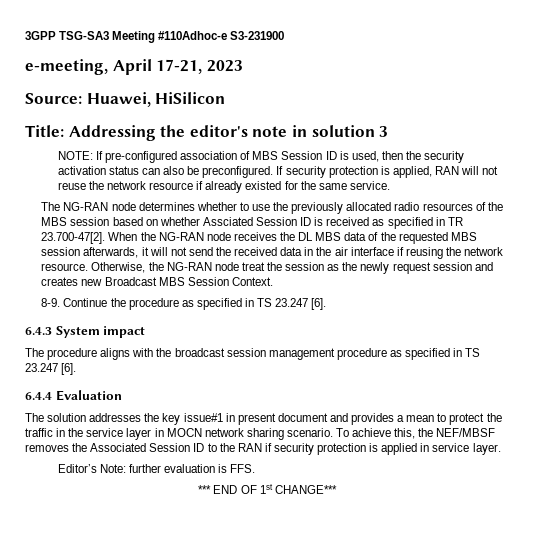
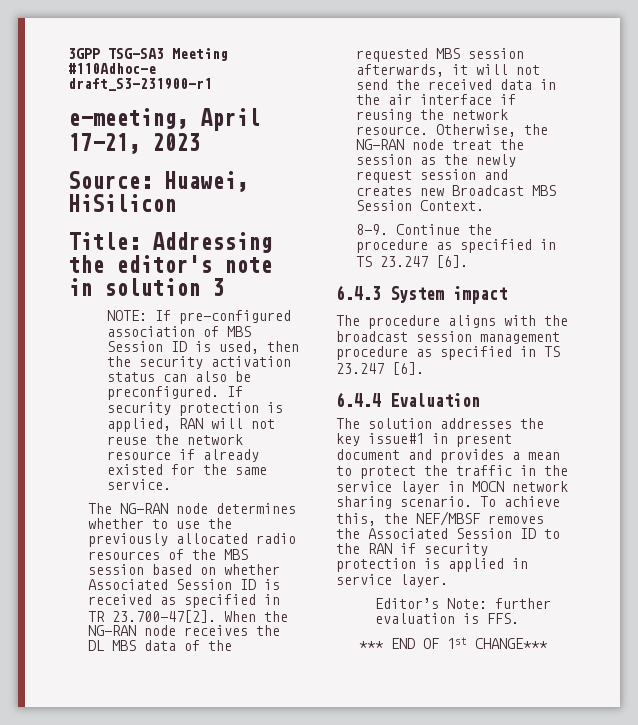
[230,31,285,40] S3-231900 -> [68,78,212,91] draft_S3-231900-r1
[202,217,253,226] Assciated -> [87,579,168,590] Associated

